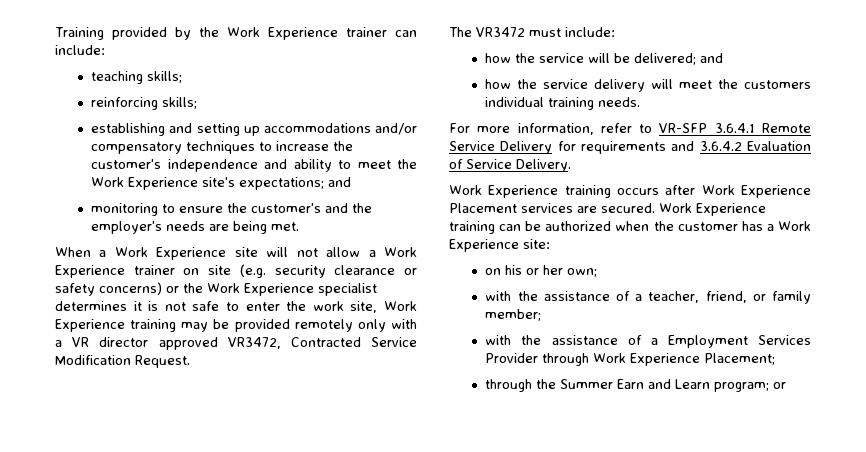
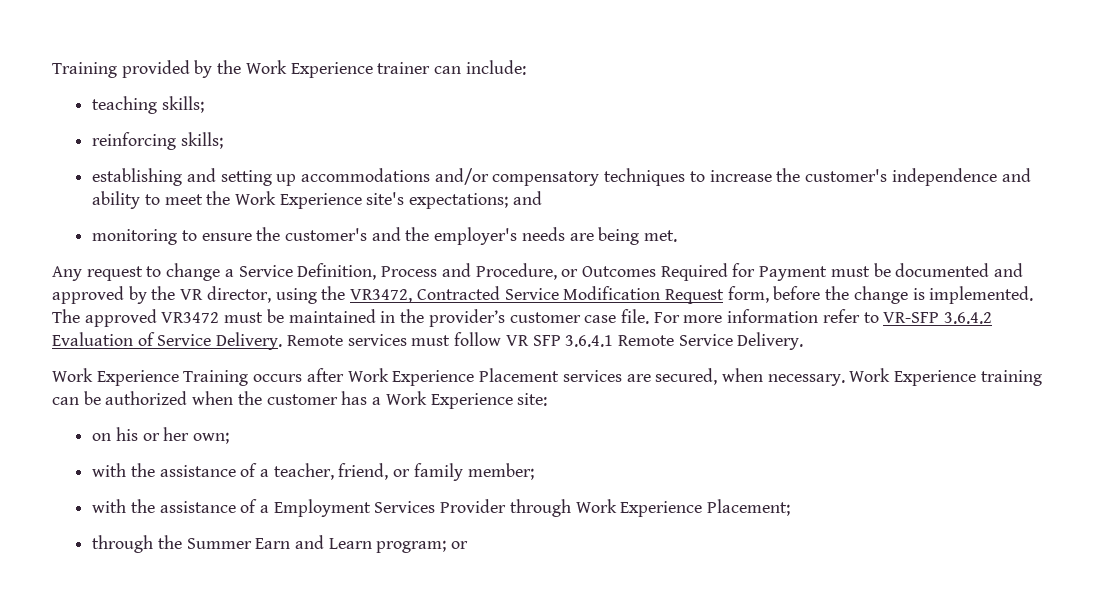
[55,247,418,260] [55,264,418,278] [55,282,377,296] [55,301,417,313] [55,319,417,332] [55,337,417,350] [55,355,190,368] [449,27,615,37] [485,53,724,65] [485,79,811,92] [485,97,641,110] When a Work Experience site will not allow a Work Experience trainer on site (e.g. security clearance or safety concerns) or the Work Experience specialist determines it is not safe to enter the work site, Work Experience training may be provided remotely only with a VR director approved VR3472, Contracted Service Modification Request. // The VR3472 must include: // how the service will be delivered; and // how the service delivery will meet the customers individual training needs. // -> [52,263,1024,281] [52,286,1034,304] [52,309,649,327] Any request to change a Service Definition, Process and Procedure, or Outcomes Required for Payment must be documented and approved by the VR director, using the VR3472, Contracted Service Modification Request form, before the change is implemented. The approved VR3472 must be maintained in the provider’s customer case file.
[517,123,594,135] information, -> [727,309,819,323] information
[714,123,811,133] [449,141,695,154] 3.6.4.1 Remote Service Delivery for requirements and -> (940, 317) none
[449,185,611,198] // Work Experience training -> [286,332,804,350] [52,368,249,386] Remote services must follow VR SFP 3.6.4.1 Remote Service Delivery. // Work Experience Training
[601,203,655,213] secured. -> [655,368,845,386] secured, when necessary.

